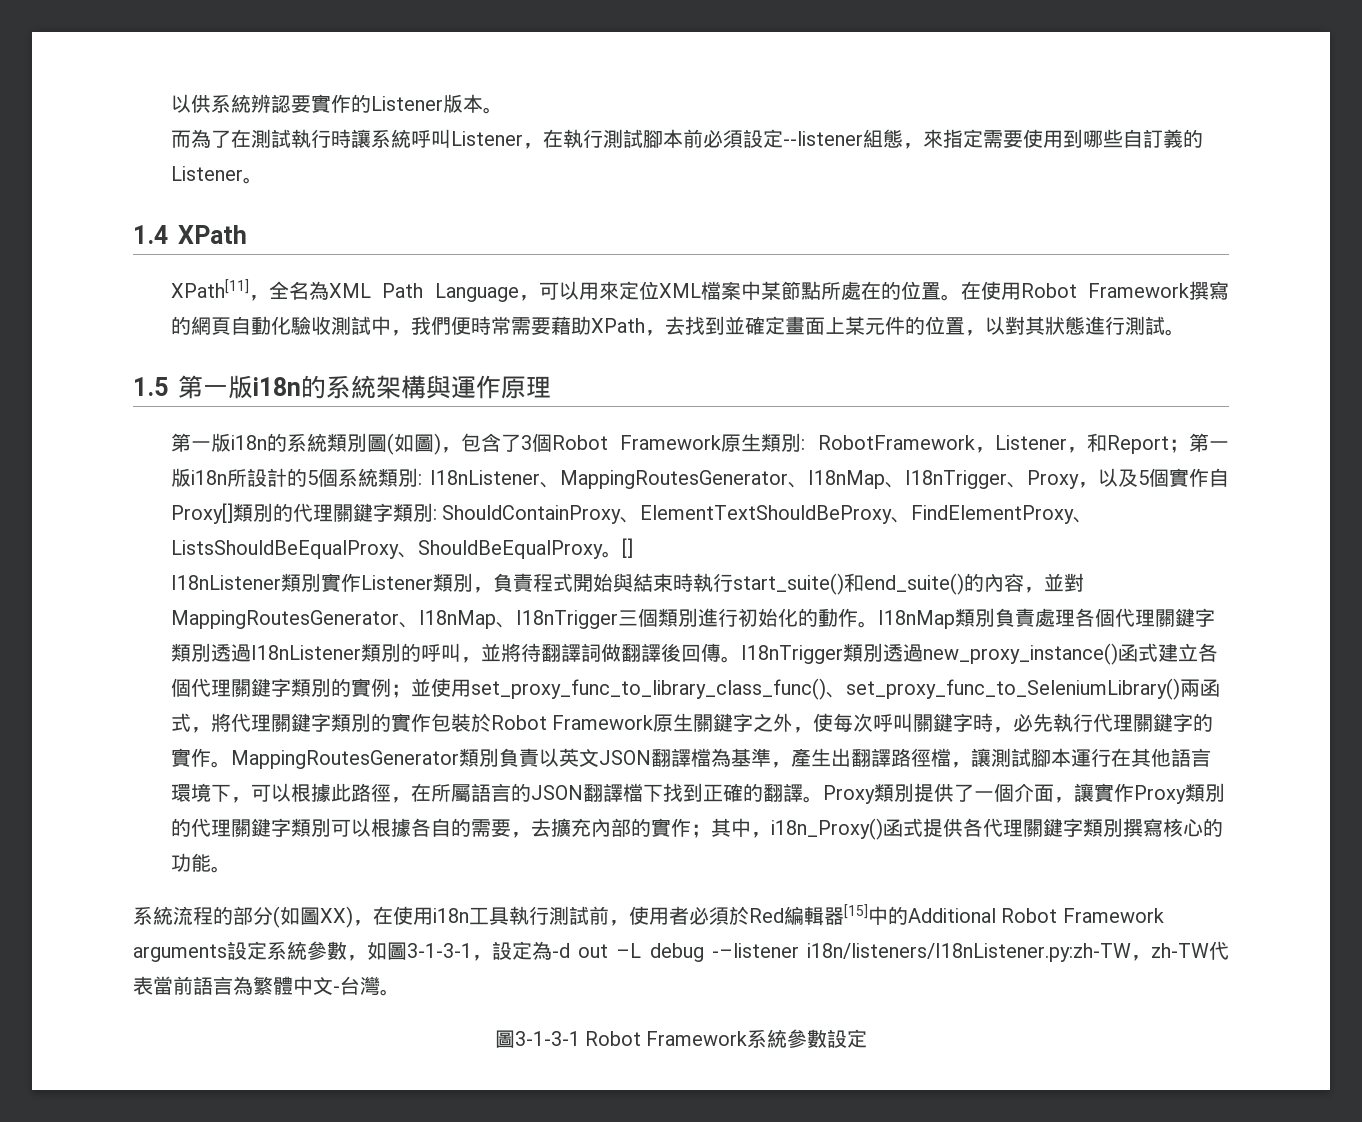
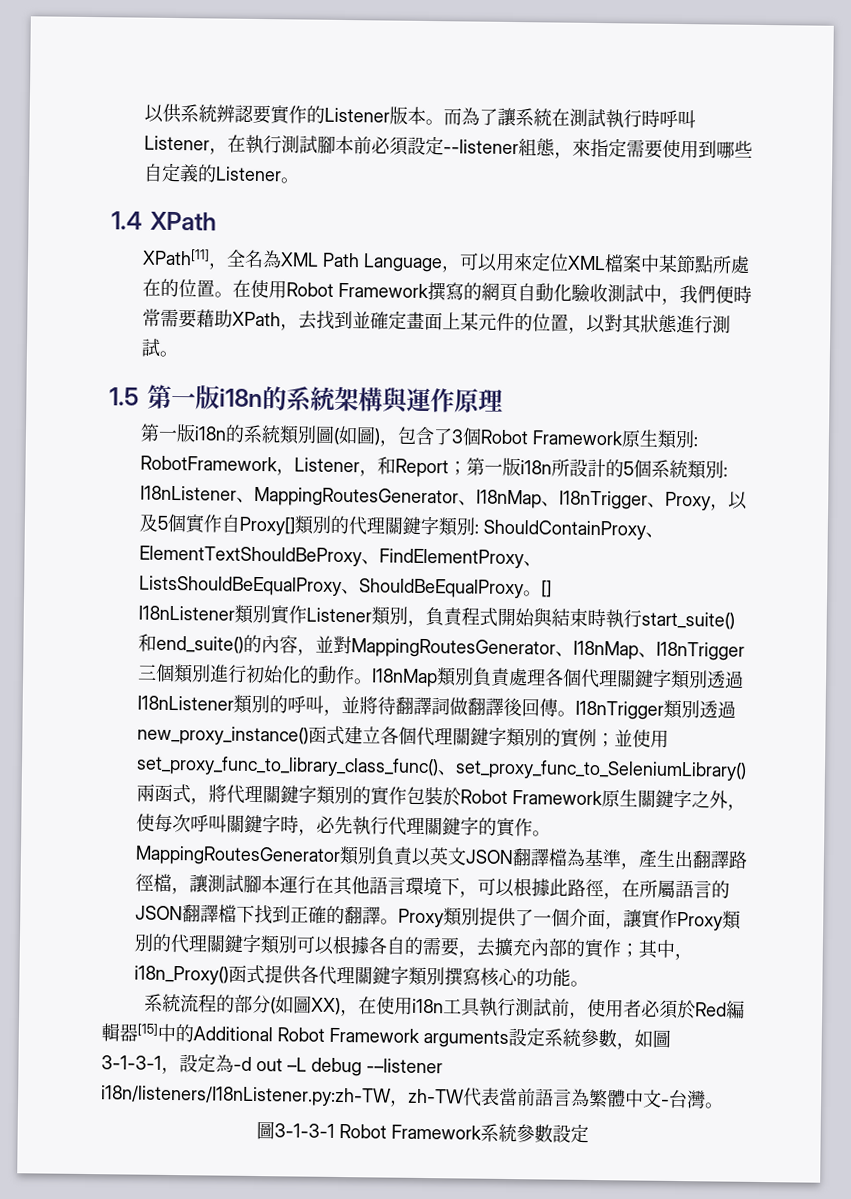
[170,129,231,148] // 而為了 -> [442,107,552,127] 而為了讓系統
[350,129,411,148] 讓系統 -> (660, 118) none
[1142,129,1163,148] 訂 -> [160,162,181,183] 定

